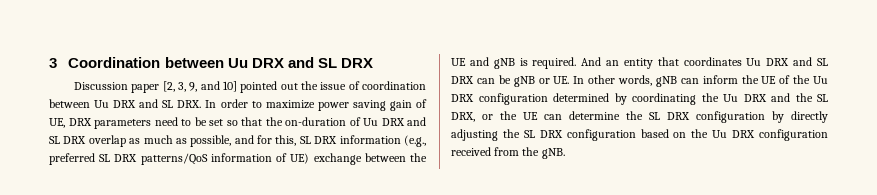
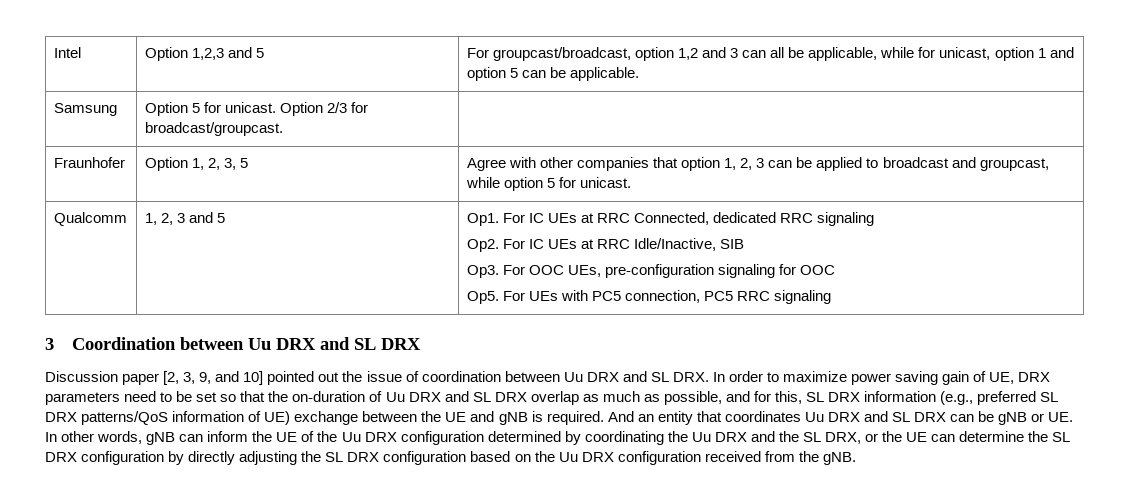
(49, 63) none -> [53,47,81,58] [144,47,265,61] [466,47,1074,61] [466,67,640,81] [53,103,117,116] [144,102,369,116] [144,122,283,136] [53,157,125,168] [144,157,249,171] [466,157,1049,171] [465,177,632,191] [53,212,127,226] [144,212,226,225] [466,212,875,226] [466,238,745,252] [466,264,836,278] [466,290,832,304] Intel | Option 1,2,3 and 5 | For groupcast/broadcast, option 1,2 and 3 can all be applicable, while for unicast, option 1 and option 5 can be applicable. // Samsung | Option 5 for unicast. Option 2/3 for broadcast/groupcast. | // Fraunhofer | Option 1, 2, 3, 5 | Agree with other companies that option 1, 2, 3 can be applied to broadcast and groupcast, while option 5 for unicast. // Qualcomm | 1, 2, 3 and 5 | Op1. For IC UEs at RRC Connected, dedicated RRC signaling // Op2. For IC UEs at RRC Idle/Inactive, SIB // Op3. For OOC UEs, pre-configuration signaling for OOC // Op5. For UEs with PC5 connection, PC5 RRC signaling //

